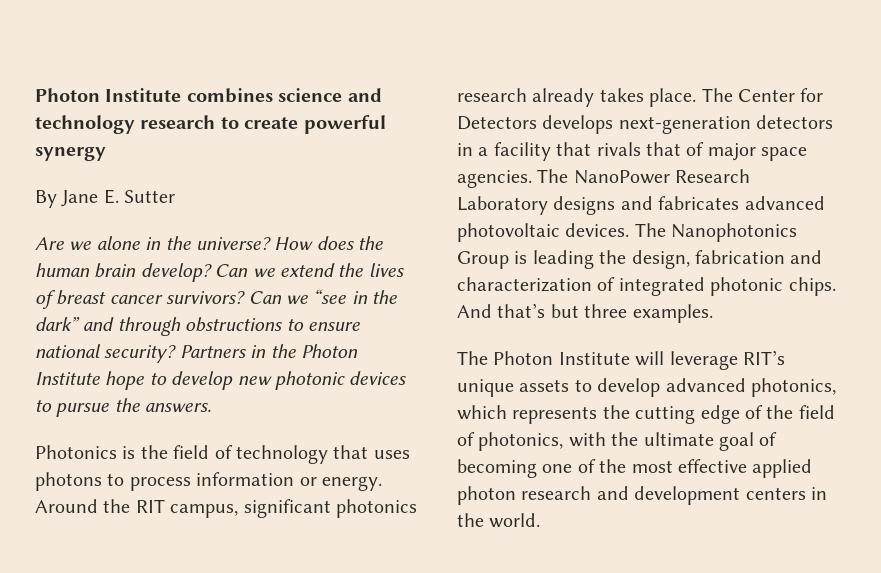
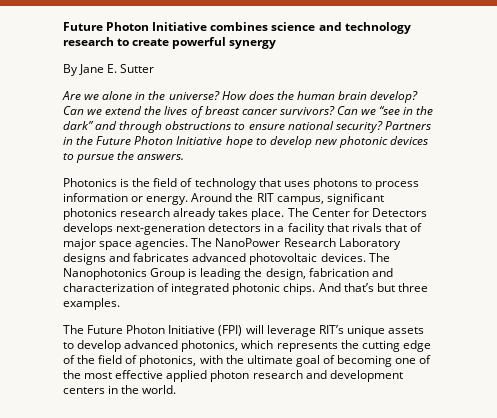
[35,88,182,102] Photon Institute -> [63,22,208,31] Future Photon Initiative
[301,344,358,358] [35,372,100,385] Photon Institute -> [96,136,223,145] Future Photon Initiative
[493,351,630,365] Photon Institute -> [87,325,243,336] Future Photon Initiative (FPI)

